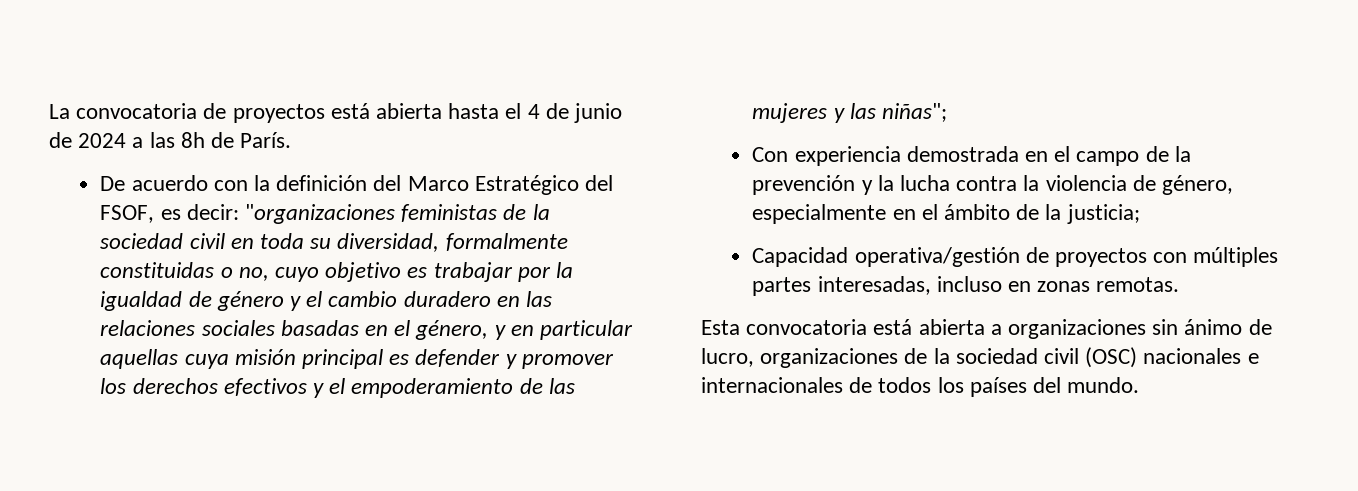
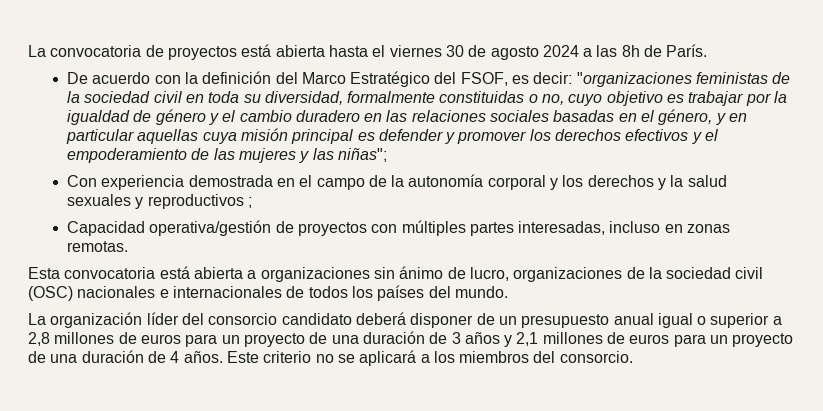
[527,103,623,123] [49,132,72,148] 4 de junio de -> [389,45,539,60] viernes 30 de agosto
[752,175,1234,195] [752,204,1140,224] prevención y la lucha contra la violencia de género, especialmente en el ámbito de la justicia; -> [408,174,727,190] [66,194,252,209] autonomía corporal y los derechos y la salud sexuales y reproductivos ;
(1140, 385) none -> [28,312,782,328] [28,331,794,347] [28,350,633,366] // La organización líder del consorcio candidato deberá disponer de un presupuesto anual igual o superior a 2,8 millones de euros para un proyecto de una duración de 3 años y 2,1 millones de euros para un proyecto de una duración de 4 años. Este criterio no se aplicará a los miembros del consorcio.

